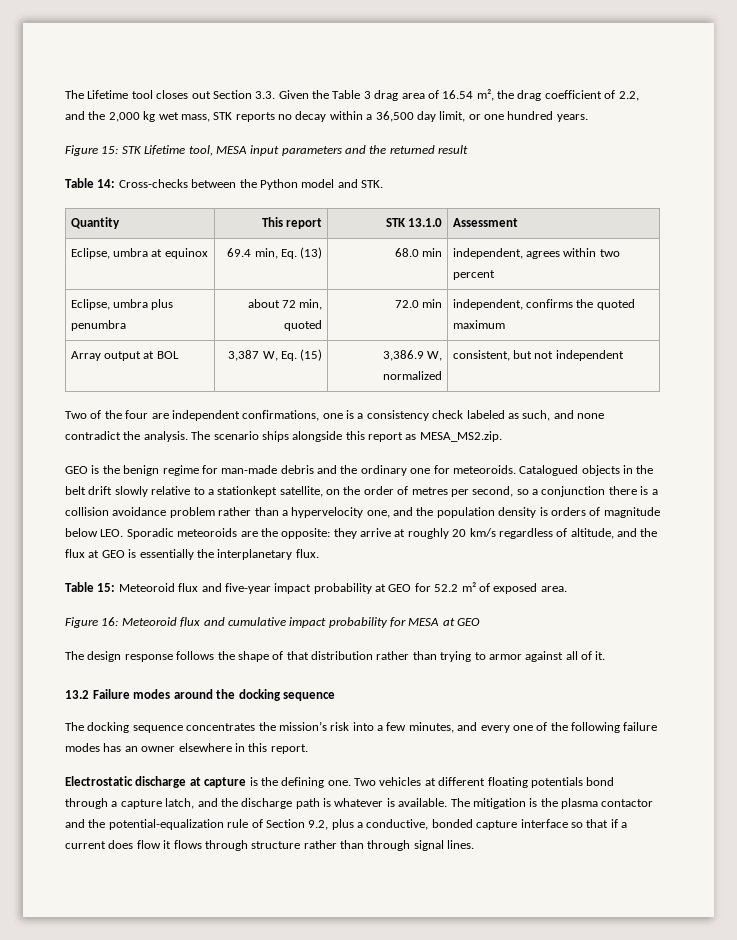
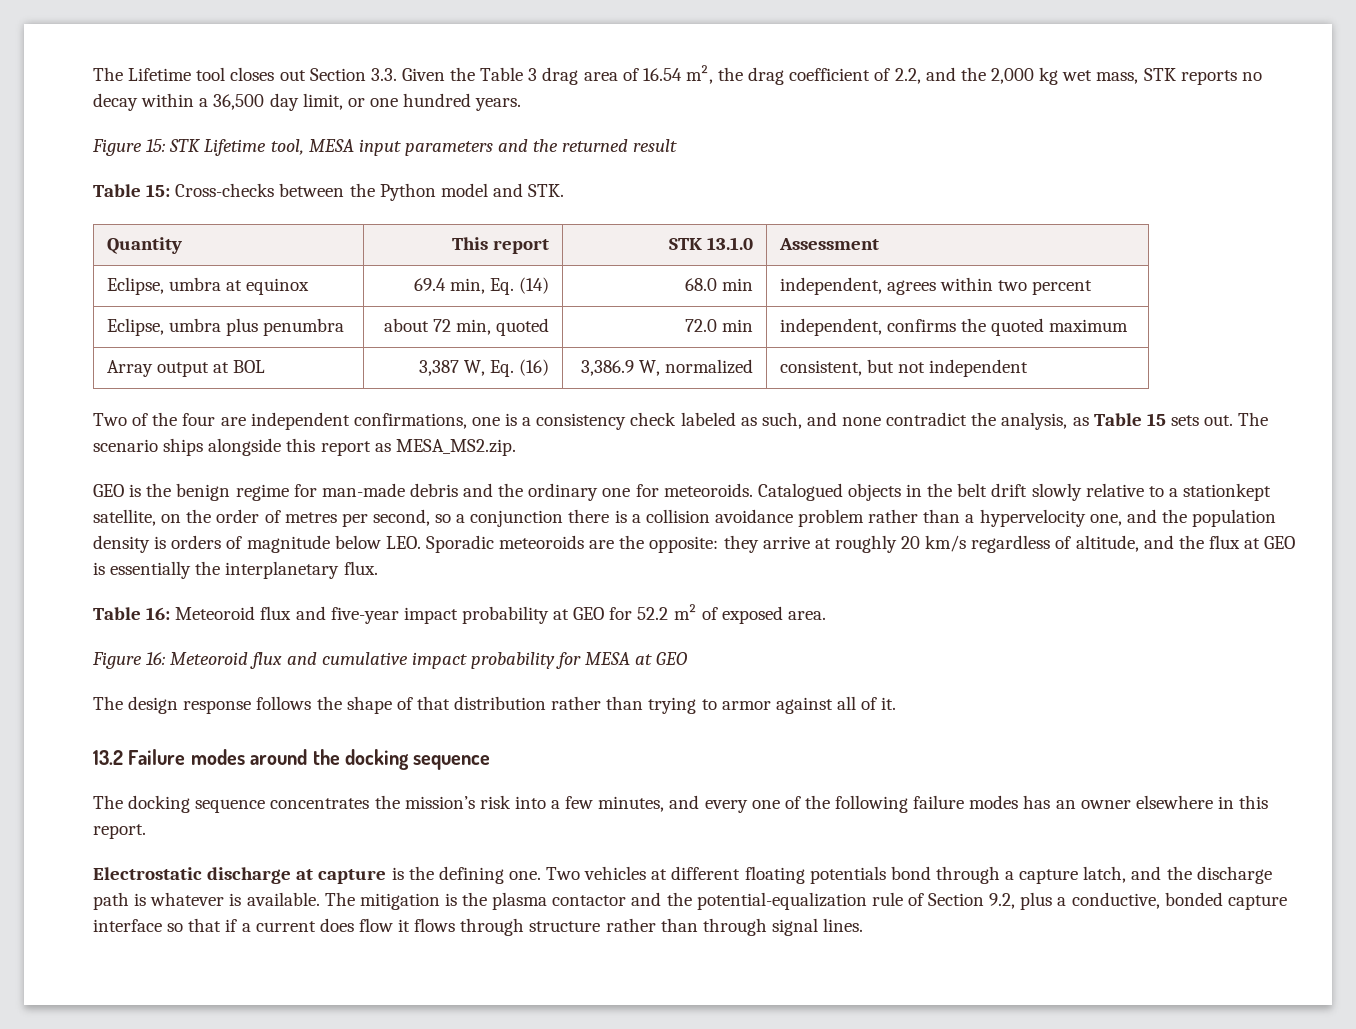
[97,179,116,188] 14: -> [146,184,171,197] 15:
[300,247,323,259] (13) -> [519,277,550,294] (14)
[300,349,323,361] (15) -> [519,359,550,376] (16)
[143,431,188,442] analysis. -> [1001,412,1234,430] analysis, as Table 15 sets out.
[97,583,116,592] 15: -> [146,607,171,620] 16:

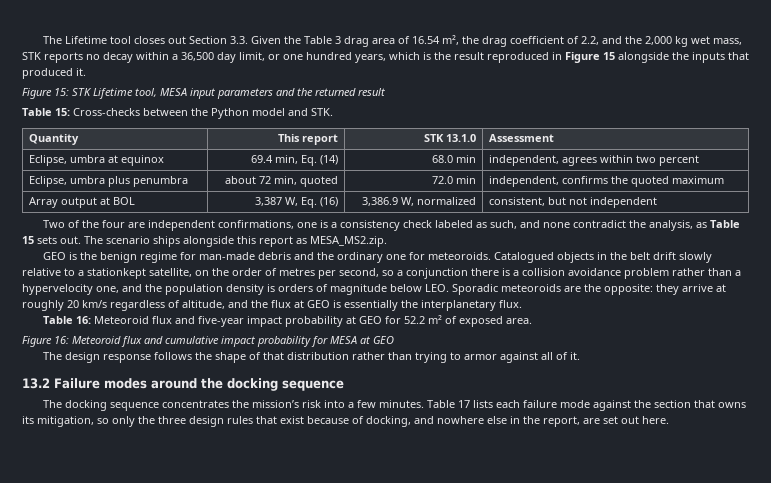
[475,98,522,111] years. -> [355,52,749,63] [22,68,86,79] years, which is the result reproduced in Figure 15 alongside the inputs that produced it.
[598,795,1269,813] [93,824,146,839] [93,866,1272,884] [93,892,1287,910] [93,918,864,936] minutes, and every one of the following failure modes has an owner elsewhere in this report. // Electrostatic discharge at capture is the defining one. Two vehicles at different floating potentials bond through a capture latch, and the discharge path is whatever is available. The mitigation is the plasma contactor and the potential-equalization rule of Section 9.2, plus a conductive, bonded capture interface so that if a current does flow it flows through structure rather than through signal lines. -> [378,400,746,411] [22,416,669,427] minutes. Table 17 lists each failure mode against the section that owns its mitigation, so only the three design rules that exist because of docking, and nowhere else in the report, are set out here.

